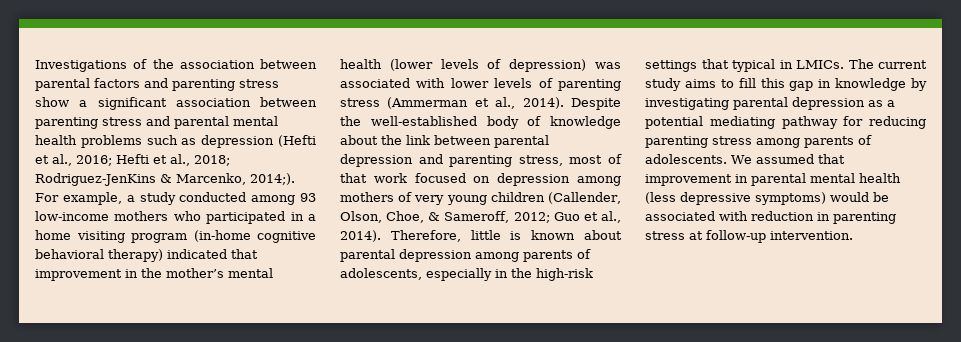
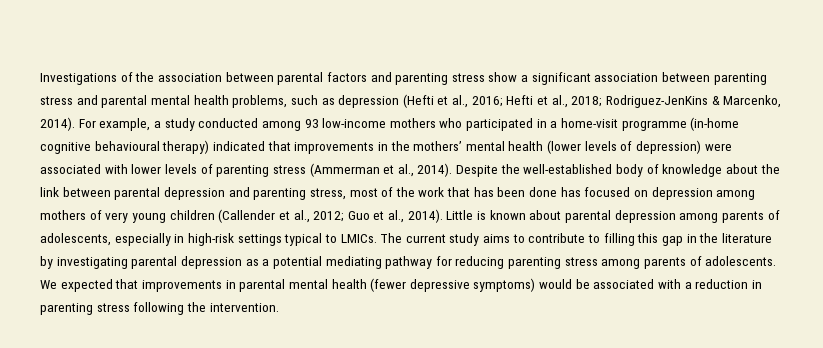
[80,135,142,148] problems -> [232,95,288,108] problems,
[250,173,295,185] 2014;). -> [40,117,75,131] 2014).
[35,230,187,243] home visiting program -> [561,118,687,131] home-visit programme
[35,249,104,259] behavioral -> [94,141,160,151] behavioural
[35,268,224,281] improvement in the mother’s -> [294,141,463,154] improvements in the mothers’
[595,62,621,69] was -> [704,143,732,151] were
[340,173,407,183] that work -> [395,187,581,197] the work that has been done has
[548,192,622,204] [340,211,510,223] (Callender, Olson, Choe, & Sameroff, -> [218,209,310,223] (Callender et al.,
[390,230,501,242] Therefore, little -> [446,210,474,220] Little
[511,268,532,278] the -> (185, 238) none
[701,59,793,72] that typical in -> [284,233,337,246] typical to
[738,78,756,88] fill -> [528,233,635,246] contribute to filling
[835,78,907,91] knowledge -> [699,233,772,243] the literature
[755,154,845,164] [645,174,732,186] assumed that improvement -> [60,279,222,292] expected that improvements
[645,192,676,204] (less -> [370,278,407,292] (fewer
(748, 216) none -> [684,282,692,289] a
[689,230,766,243] at follow-up -> [133,302,206,315] following the

